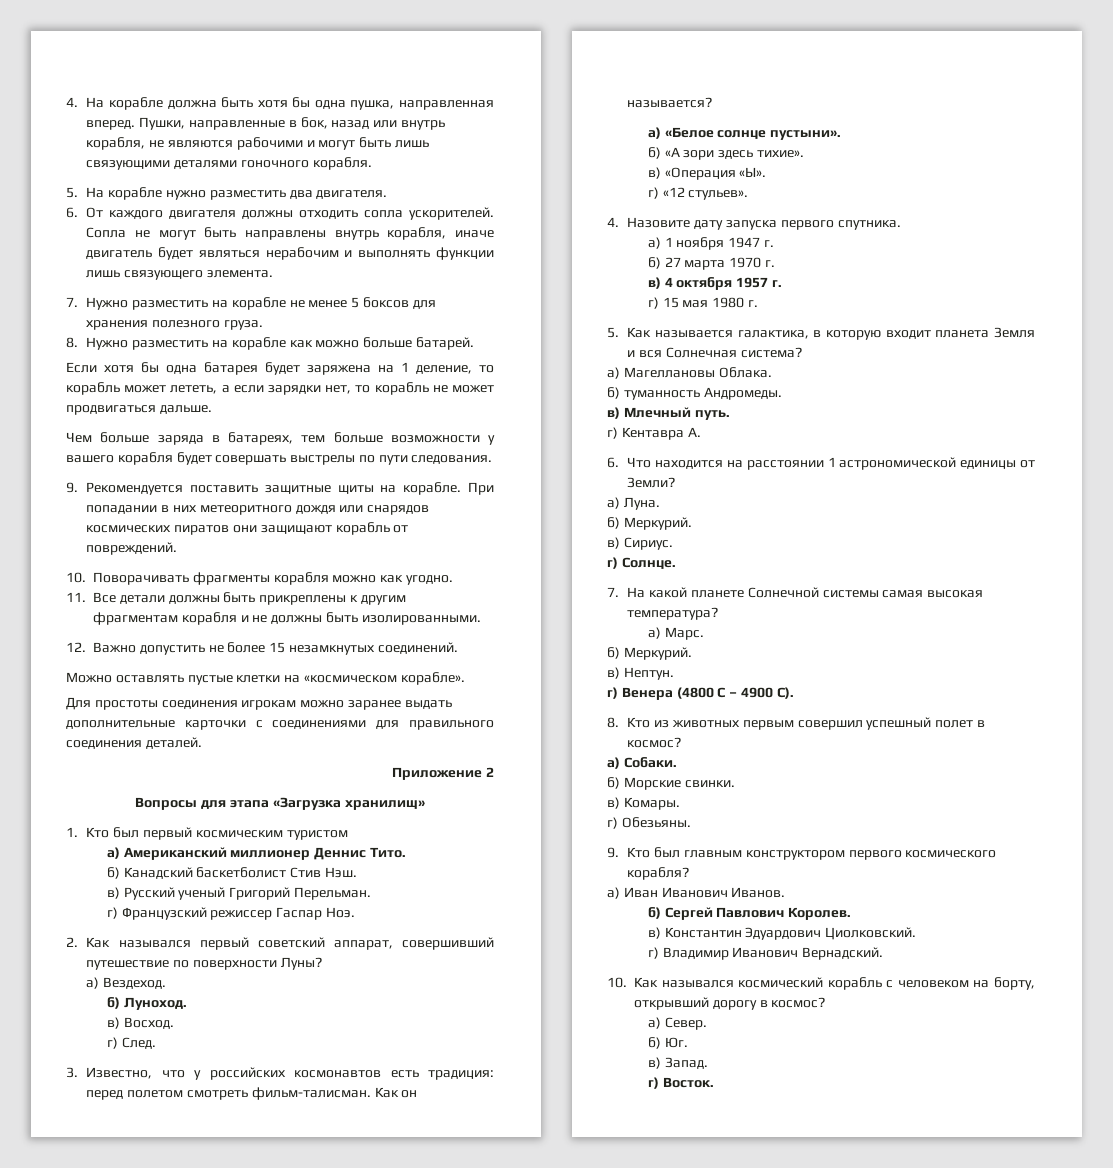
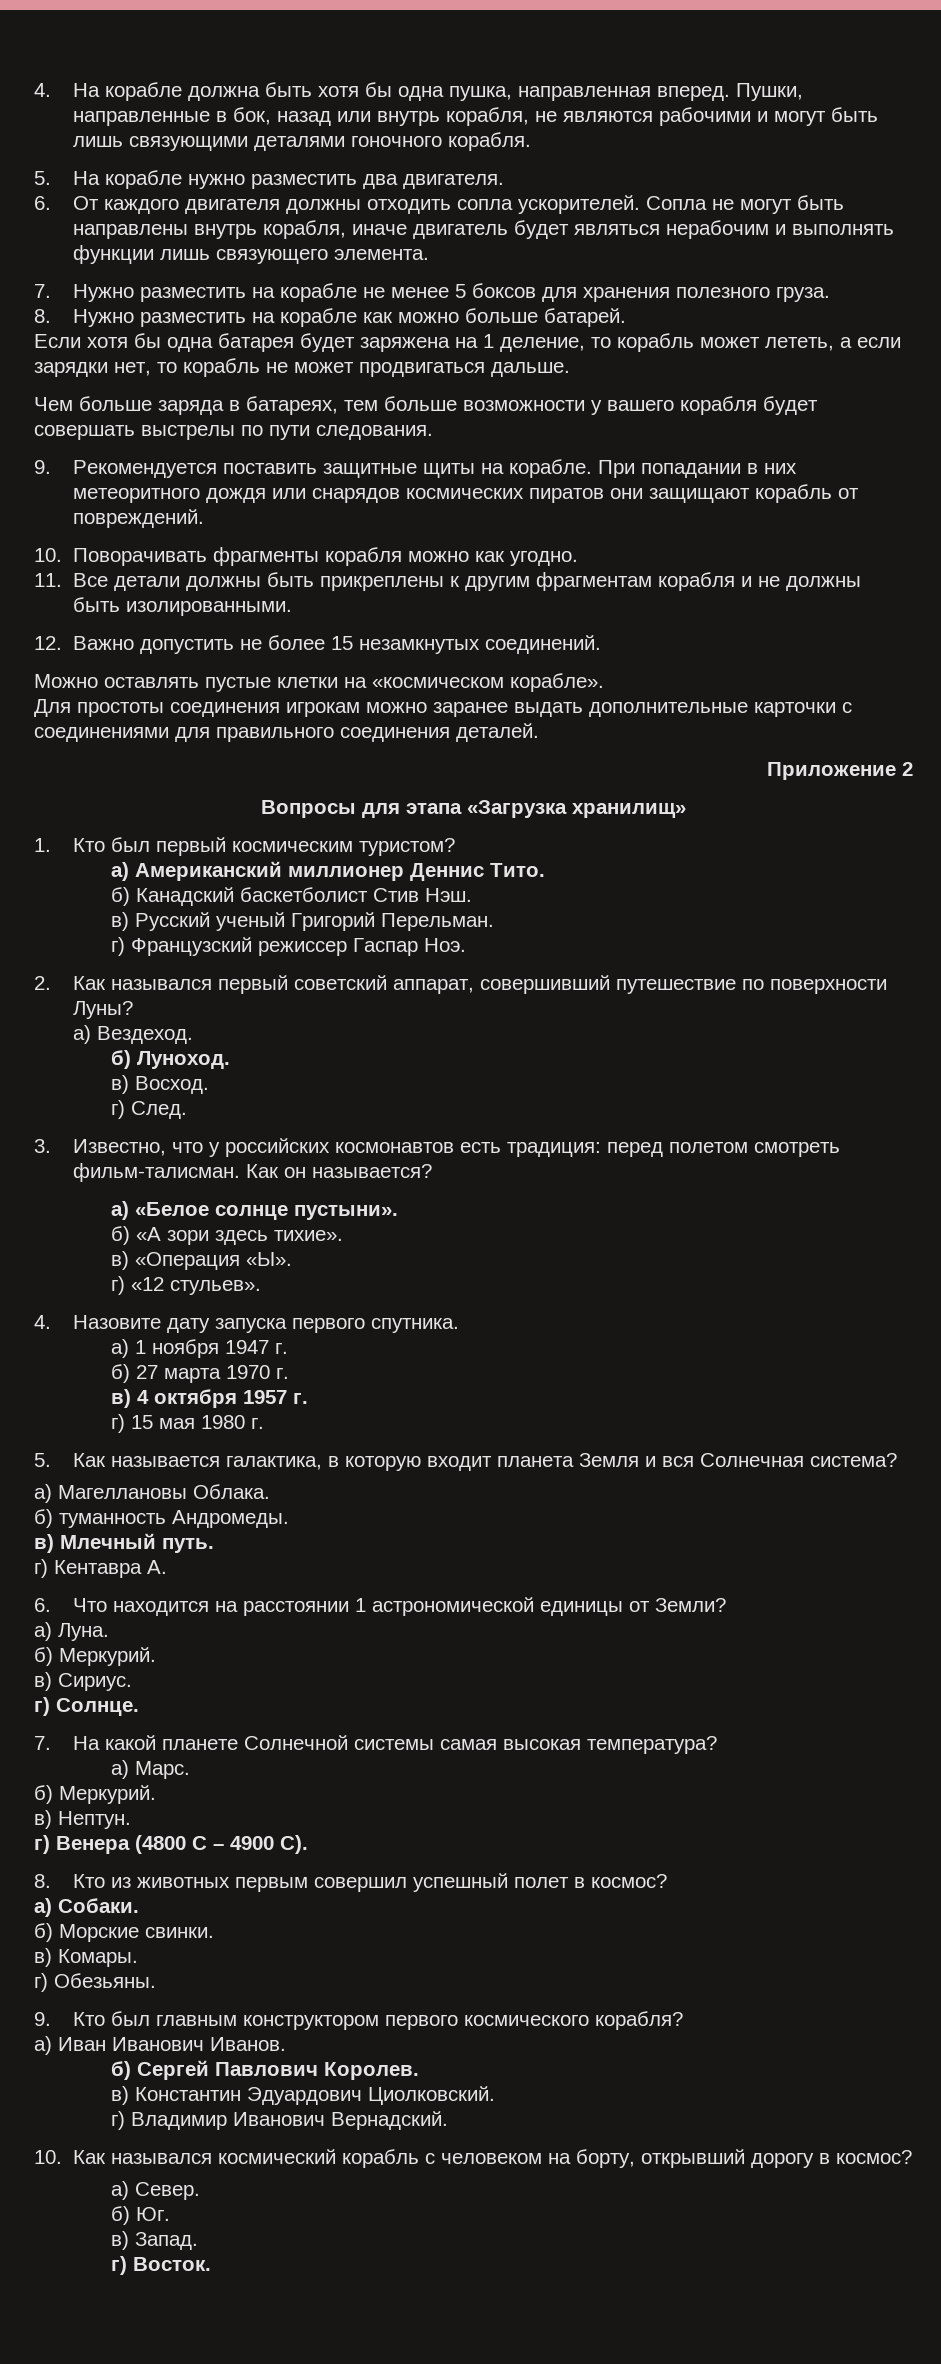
[286,830,348,840] туристом -> [358,838,455,856] туристом?

